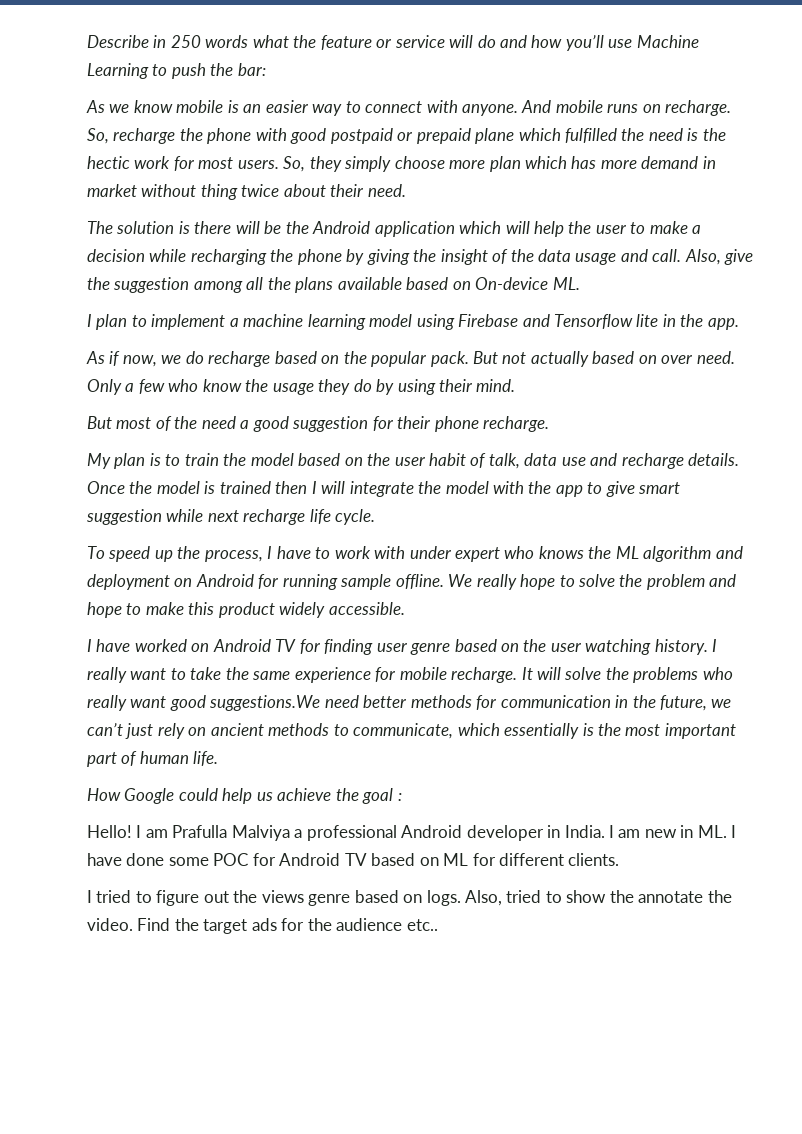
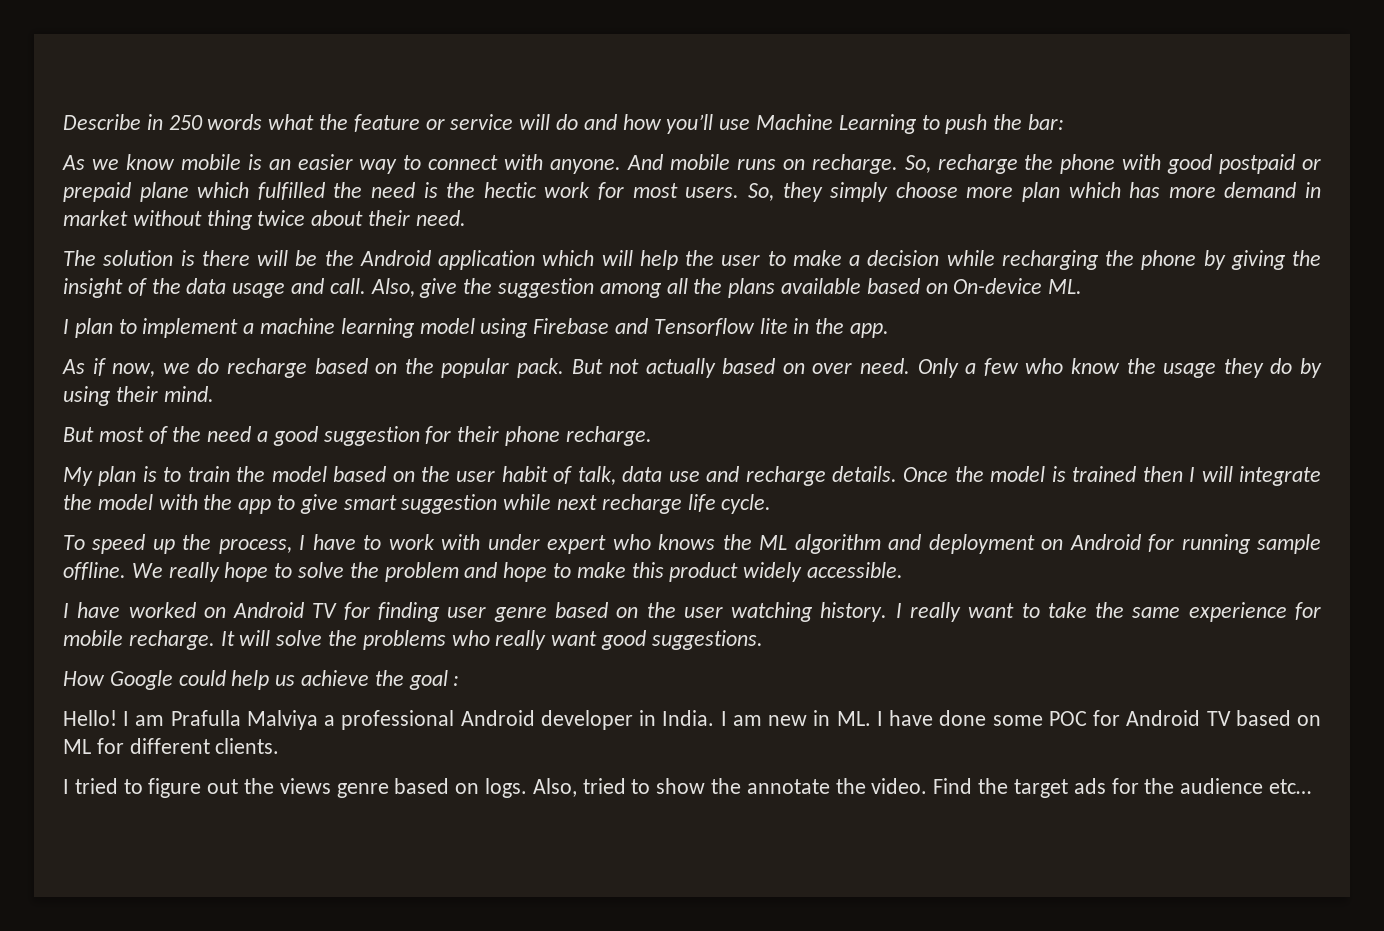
[209,695,732,711] [87,723,736,739] [87,751,219,767] suggestions.We need better methods for communication in the future, we can’t just rely on ancient methods to communicate, which essentially is the most important part of human life. -> [651,630,763,650] suggestions.
[406,919,438,931] etc.. -> [1268,779,1311,794] etc…

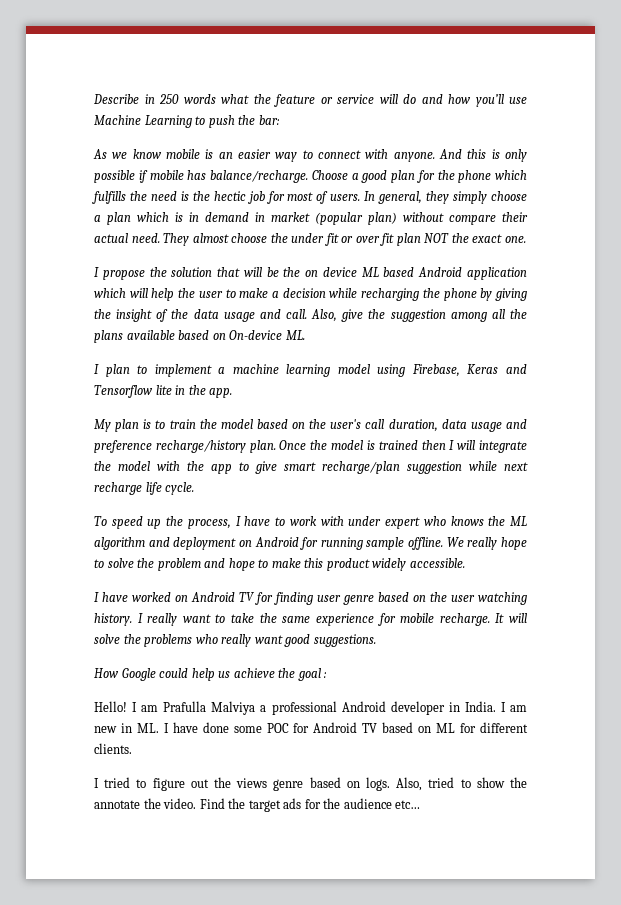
[669,154,1321,174] [63,182,325,202] mobile runs on recharge. So, recharge the phone with good postpaid or prepaid plane which fulfilled -> [467,149,527,162] [94,170,527,183] [92,191,126,204] this is only possible if mobile has balance/recharge. Choose a good plan for the phone which fulfills
[544,182,591,198] work -> [247,191,265,204] job
[685,183,774,201] users. So, -> [316,191,423,204] of users. In general,
[966,187,1014,198] more -> [94,215,101,222] a
[1129,182,1216,198] has more -> [175,212,199,222] is in
[132,210,466,230] [63,250,354,266] without thing twice about their need. // The solution is there will be the -> [315,212,528,225] [94,233,526,246] [94,267,415,280] (popular plan) without compare their actual need. They almost choose the under fit or over fit plan NOT the exact one. // I propose the solution that will be the on device ML based
[533,318,610,334] Firebase -> [411,364,499,377] Firebase, Keras
[62,358,1323,378] [63,386,214,406] [63,426,652,446] // As if now, we do recharge based on the popular pack. But not actually based on over need. Only a few who know the usage they do by using their mind. // But most of the need a good suggestion for their phone recharge. -> (233, 393) none
[456,466,898,486] user habit of talk, data use and recharge details. -> [330,419,527,432] [94,440,276,453] user's call duration, data usage and preference recharge/history plan.
(397, 502) none -> [322,461,400,474] recharge/plan

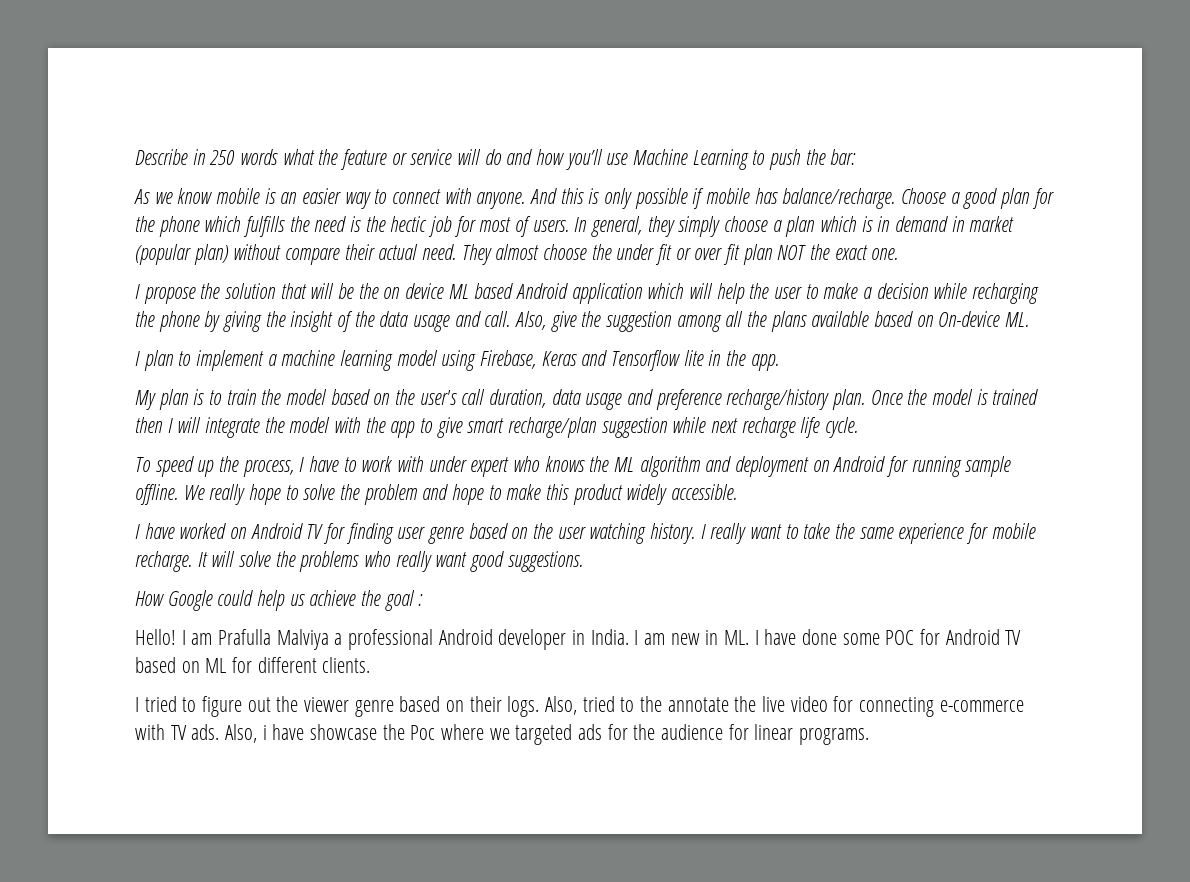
[236,777,360,791] views genre based on -> [304,696,502,717] viewer genre based on their
[476,777,505,788] show -> (635, 704) none
[163,798,281,812] video. Find the target -> [762,696,1024,717] [135,724,573,745] live video for connecting e-commerce with TV ads. Also, i have showcase the Poc where we targeted
[395,800,421,809] etc… -> [728,724,870,745] for linear programs.

